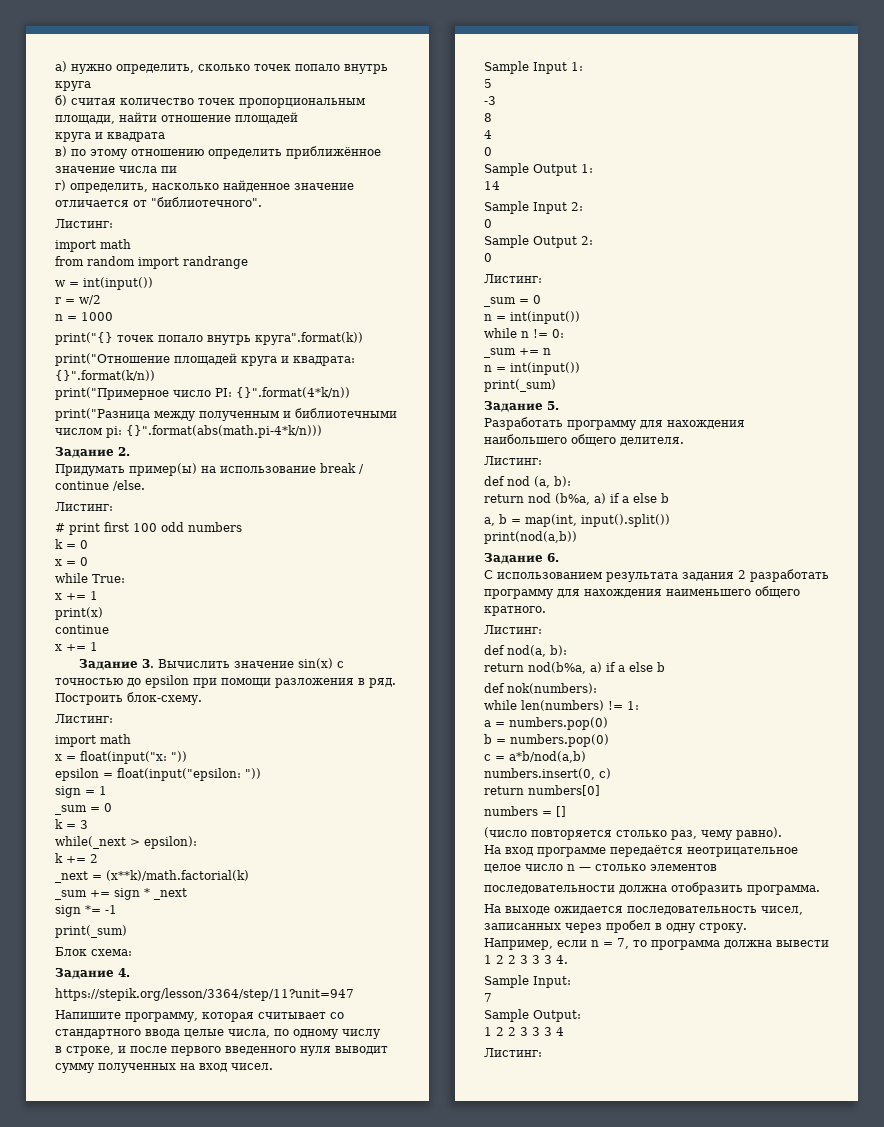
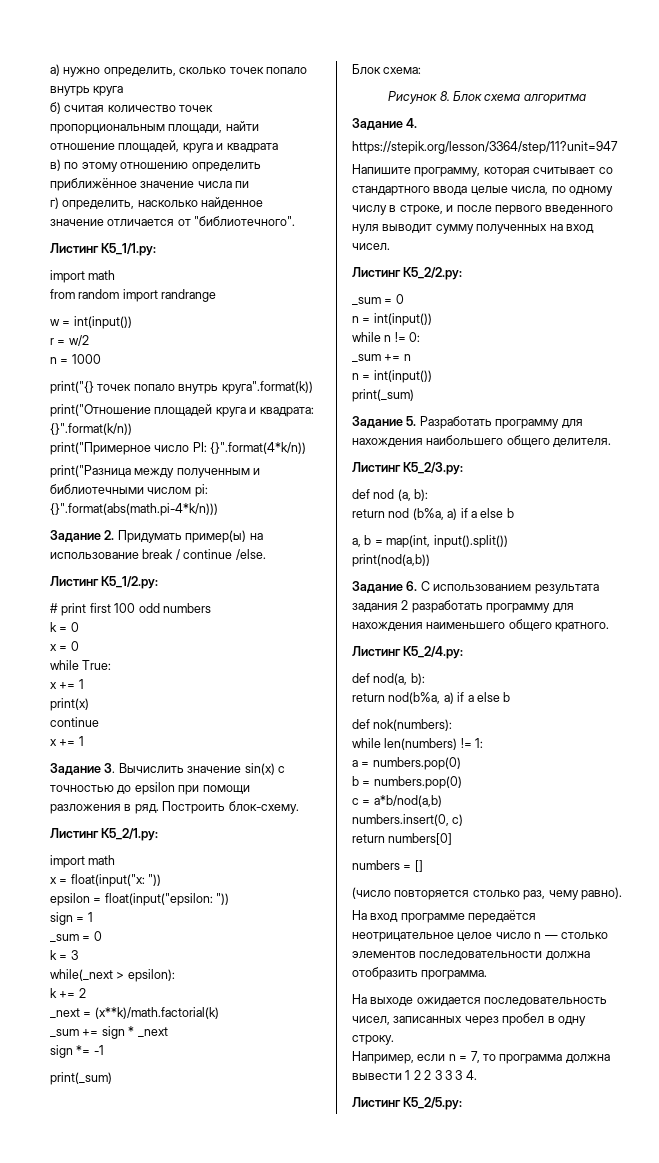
[235,112,298,124] площадей // -> [118,140,180,152] площадей,
[55,219,113,228] Листинг: -> [50,243,157,256] Листинг К5_1/1.py:
(130, 451) // -> (115, 535) none
[55,502,113,511] Листинг: -> [50,576,159,589] Листинг К5_1/2.py:
[55,714,113,723] Листинг: -> [50,828,159,841] Листинг К5_2/1.py:
(132, 952) none -> [388,91,586,104] // Рисунок 8. Блок схема алгоритма
(380, 1034) // -> (387, 210) none
[484,61,583,74] [484,79,492,88] [484,96,496,105] [484,113,492,122] [484,130,492,139] [484,147,492,156] [484,163,593,176] [484,181,500,190] [484,201,583,214] [484,219,492,228] [484,235,593,248] [484,253,492,262] [484,274,542,283] Sample Input 1: // 5 // -3 // 8 // 4 // 0 // Sample Output 1: // 14 // Sample Input 2: // 0 // Sample Output 2: // 0 // Листинг: -> [352,267,463,280] Листинг К5_2/2.py:
(559, 405) // -> (417, 421) none
[484,456,542,465] Листинг: -> [352,462,464,475] Листинг К5_2/3.py:
(559, 557) // -> (418, 586) none
[484,625,542,634] Листинг: -> [352,646,464,659] Листинг К5_2/4.py:
(717, 867) // -> (416, 954) none
[484,975,571,988] [484,993,492,1002] [484,1009,581,1022] [484,1027,564,1036] [484,1048,542,1057] Sample Input: // 7 // Sample Output: // 1 2 2 3 3 3 4 // Листинг: -> [352,1097,463,1110] Листинг К5_2/5.py:

